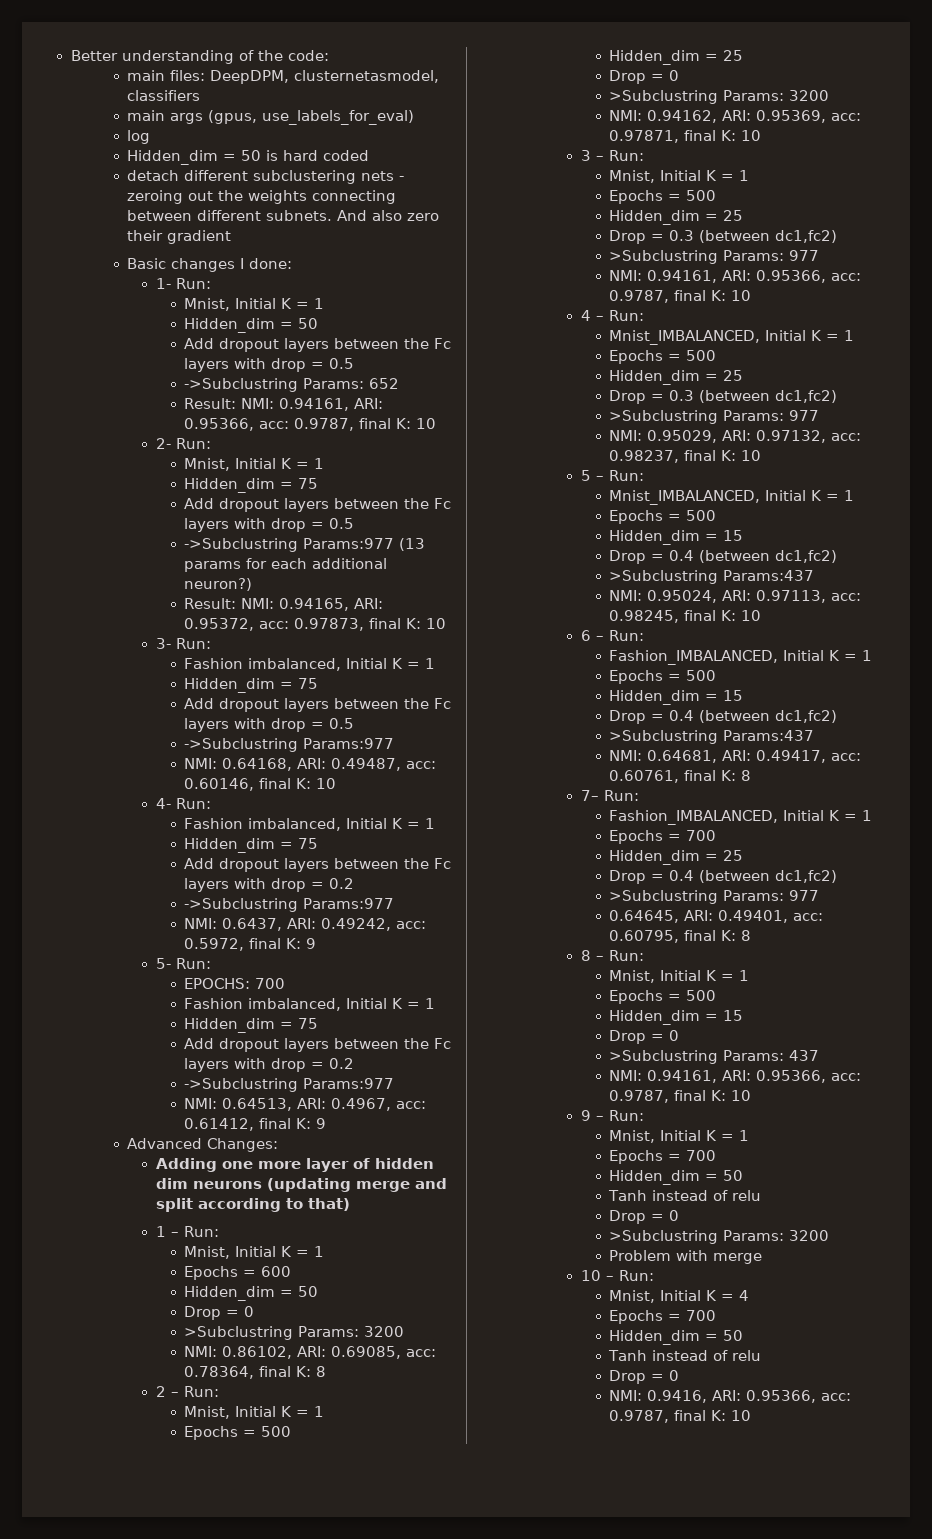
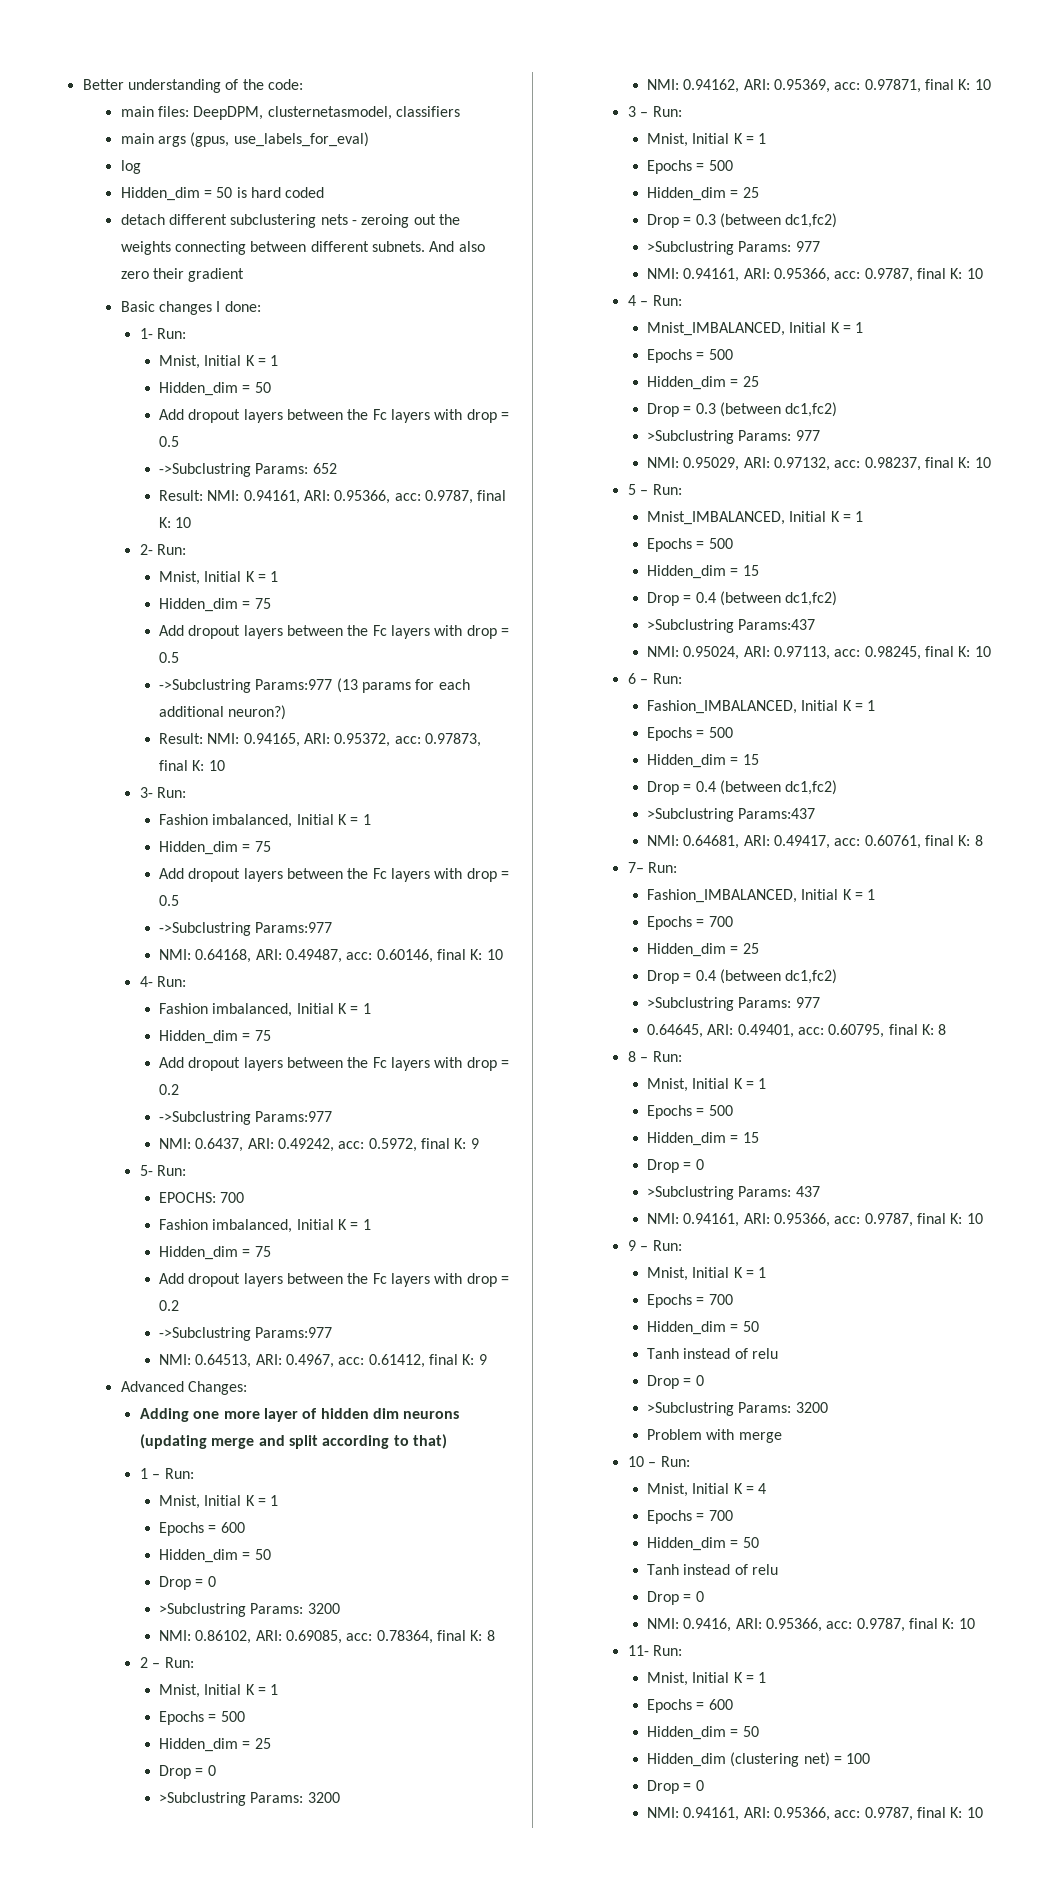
(752, 1415) none -> [627,1645,683,1656] [646,1672,767,1686] [646,1699,733,1713] [646,1726,759,1740] [646,1752,871,1767] [646,1780,704,1794] [646,1807,983,1821] // 11- Run: // Mnist, Initial K = 1 // Epochs = 600 // Hidden_dim = 50 // Hidden_dim (clustering net) = 100 // Drop = 0 // NMI: 0.94161, ARI: 0.95366, acc: 0.9787, final K: 10

